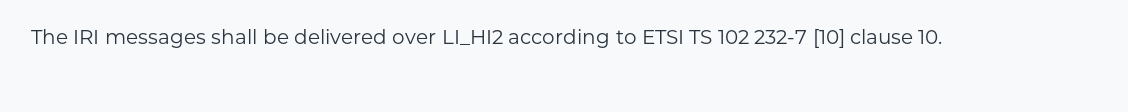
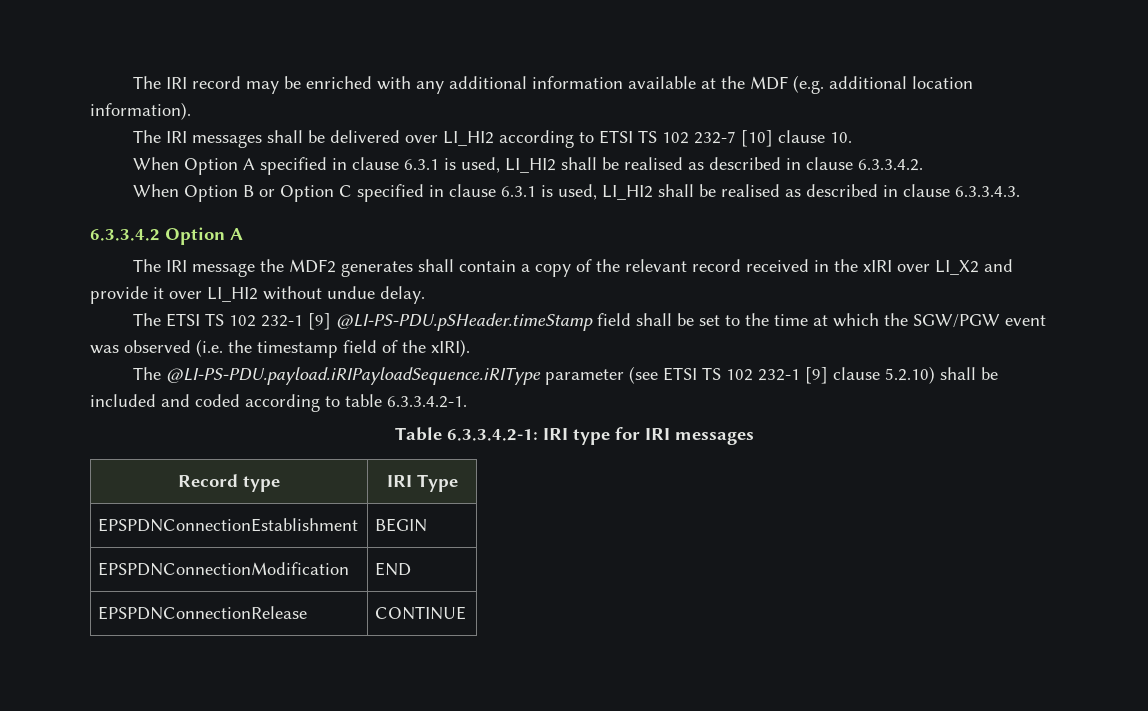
[31,29,100,44] The IRI -> [133,75,974,94] [90,102,191,120] [133,130,188,143] The IRI record may be enriched with any additional information available at the MDF (e.g. additional location information). // The IRI
(943, 37) none -> [133,157,924,175] [133,184,1021,202] [90,227,243,245] [133,259,1014,277] [90,286,425,304] [133,313,1047,331] [90,339,470,358] [133,366,999,385] [90,394,467,412] [394,427,754,445] [178,474,280,492] [386,474,458,492] [98,518,359,532] [375,518,428,532] [98,562,350,576] [375,562,412,576] [98,606,308,620] [375,606,467,620] // When Option A specified in clause 6.3.1 is used, LI_HI2 shall be realised as described in clause 6.3.3.4.2. // When Option B or Option C specified in clause 6.3.1 is used, LI_HI2 shall be realised as described in clause 6.3.3.4.3. // 6.3.3.4.2 Option A // The IRI message the MDF2 generates shall contain a copy of the relevant record received in the xIRI over LI_X2 and provide it over LI_HI2 without undue delay. // The ETSI TS 102 232-1 [9] @LI-PS-PDU.pSHeader.timeStamp field shall be set to the time at which the SGW/PGW event was observed (i.e. the timestamp field of the xIRI). // The @LI-PS-PDU.payload.iRIPayloadSequence.iRIType parameter (see ETSI TS 102 232-1 [9] clause 5.2.10) shall be included and coded according to table 6.3.3.4.2-1. // Table 6.3.3.4.2-1: IRI type for IRI messages // Record type | IRI Type // EPSPDNConnectionEstablishment | BEGIN // EPSPDNConnectionModification | END // EPSPDNConnectionRelease | CONTINUE

